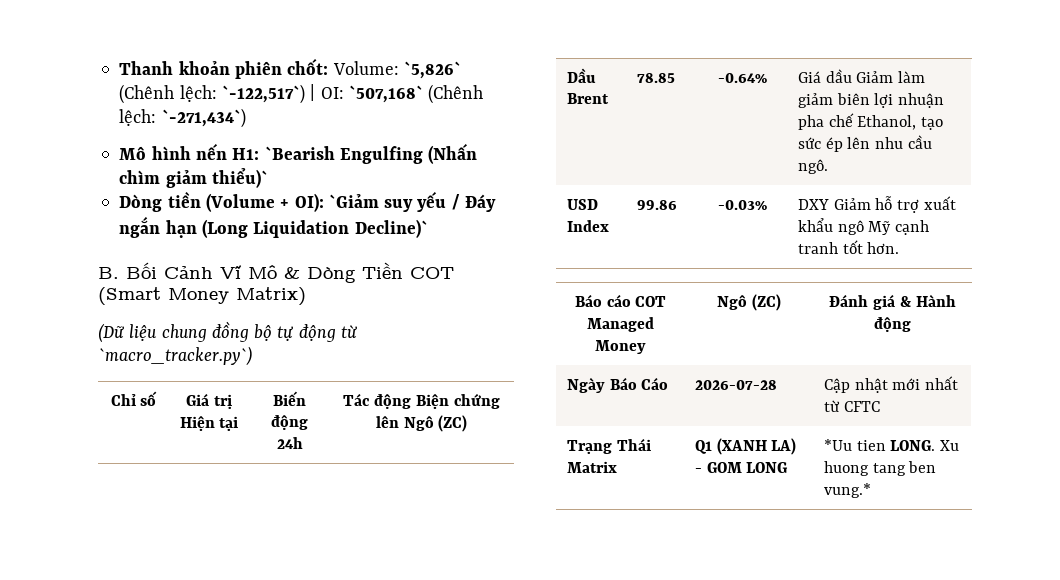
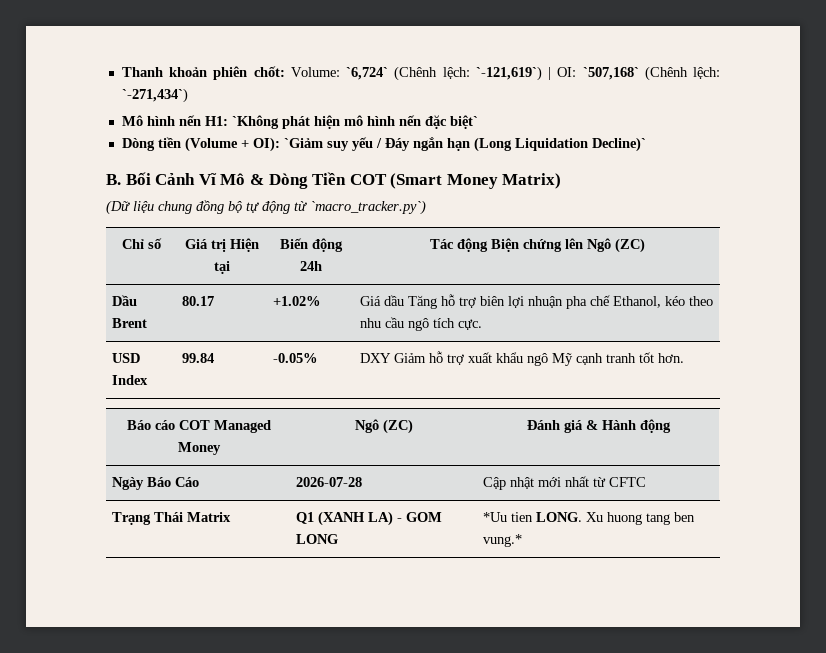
[403,61,461,79] [119,84,305,104] `5,826` (Chênh lệch: `-122,517`) -> [346,66,542,81] `6,724` (Chênh lệch: `-121,619`)
[264,144,478,164] [119,168,268,188] `Bearish Engulfing (Nhấn chìm giảm thiểu)` -> [231,115,478,129] `Không phát hiện mô hình nến đặc biệt`
[636,73,675,83] [717,73,767,83] 78.85 | -0.64% -> [182,296,215,306] [273,296,322,306] 80.17 | +1.02%
[856,71,926,83] [797,93,833,108] Giảm làm giảm -> [408,294,477,309] Tăng hỗ trợ
[921,117,944,130] [797,135,932,152] [797,159,828,174] tạo sức ép lên nhu cầu ngô. -> [665,296,714,306] [360,317,483,331] kéo theo nhu cầu ngô tích cực.
[636,200,677,210] [717,200,767,210] 99.86 | -0.03% -> [182,353,215,363] [273,353,319,363] 99.84 | -0.05%

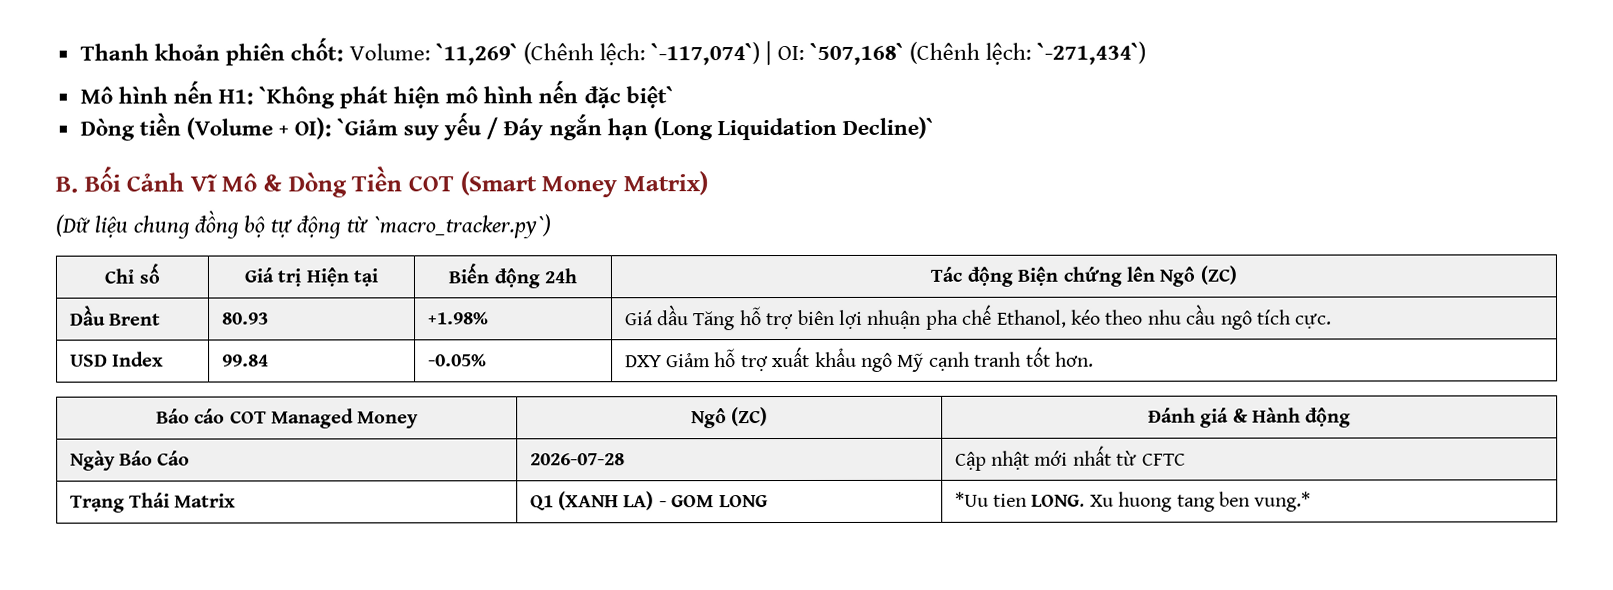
[346,66,542,81] `6,724` (Chênh lệch: `-121,619`) -> [435,42,761,66] `11,269` (Chênh lệch: `-117,074`)
[182,296,215,306] [273,296,322,306] 80.17 | +1.02% -> [221,312,269,325] [427,311,489,325] 80.93 | +1.98%

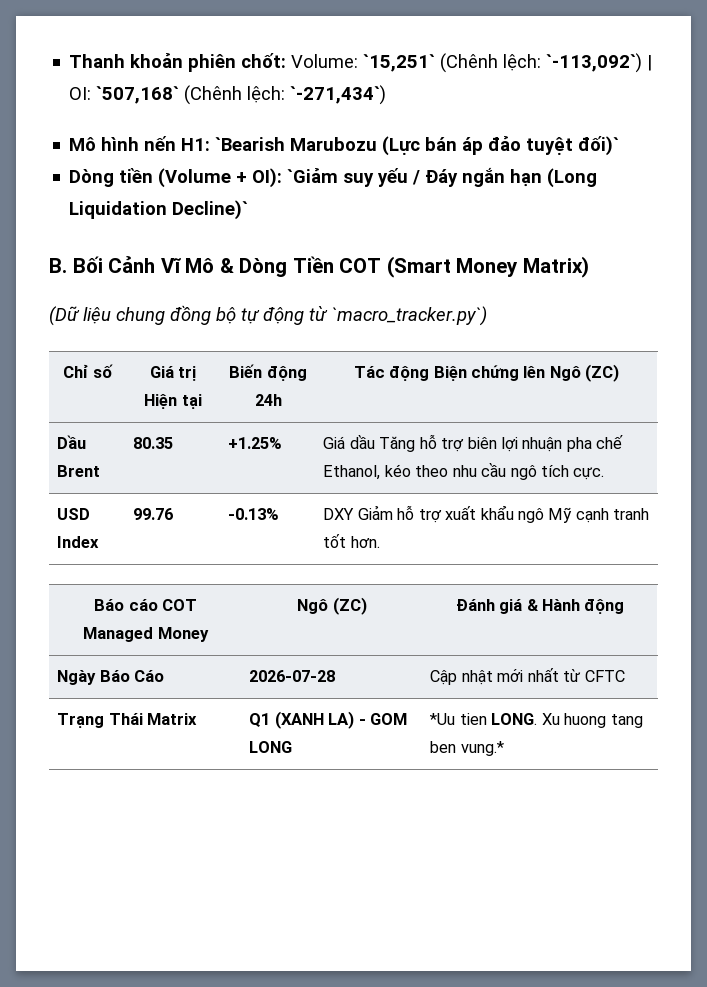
[435,42,761,66] `11,269` (Chênh lệch: `-117,074`) -> [363,53,643,73] `15,251` (Chênh lệch: `-113,092`)
[258,80,674,109] `Không phát hiện mô hình nến đặc biệt` -> [215,136,620,156] `Bearish Marubozu (Lực bán áp đảo tuyệt đối)`
[221,312,269,325] [427,311,489,325] 80.93 | +1.98% -> [133,437,174,449] [228,437,283,449] 80.35 | +1.25%
[221,354,269,367] [427,353,487,367] 99.84 | -0.05% -> [133,508,174,520] [228,508,280,520] 99.76 | -0.13%

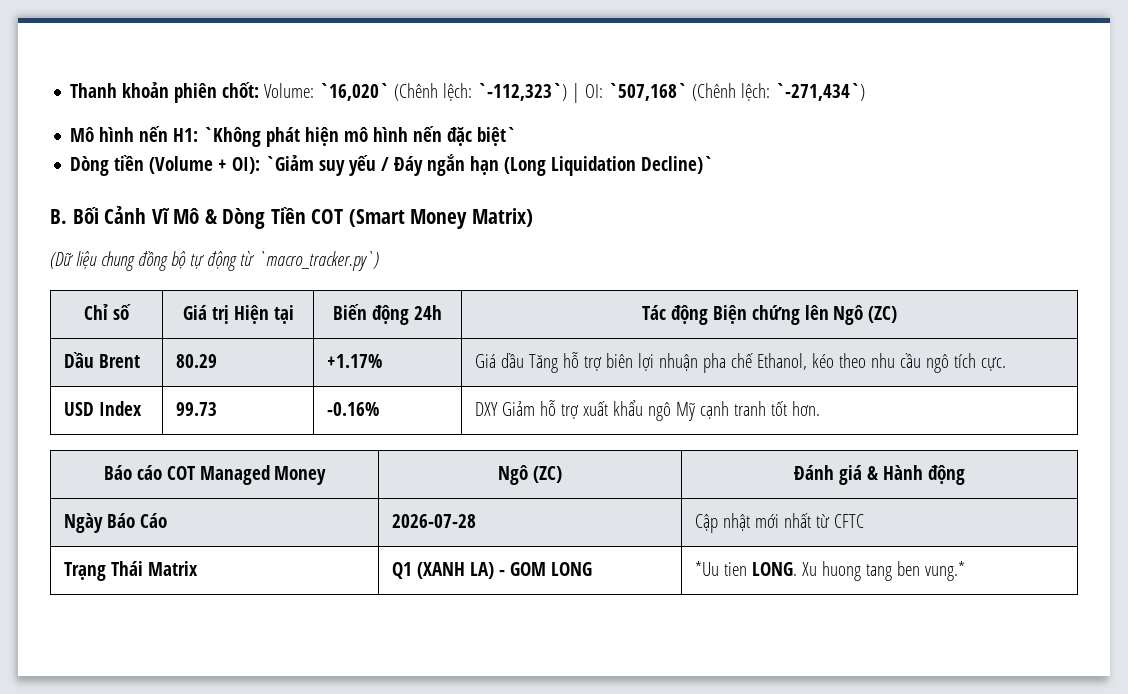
[363,53,643,73] `15,251` (Chênh lệch: `-113,092`) -> [319,83,568,101] `16,020` (Chênh lệch: `-112,323`)
[215,136,620,156] `Bearish Marubozu (Lực bán áp đảo tuyệt đối)` -> [203,126,517,147] `Không phát hiện mô hình nến đặc biệt`
[133,437,174,449] [228,437,283,449] 80.35 | +1.25% -> [175,354,217,368] [326,354,382,368] 80.29 | +1.17%
[133,508,174,520] [228,508,280,520] 99.76 | -0.13% -> [175,402,217,416] [326,402,379,416] 99.73 | -0.16%

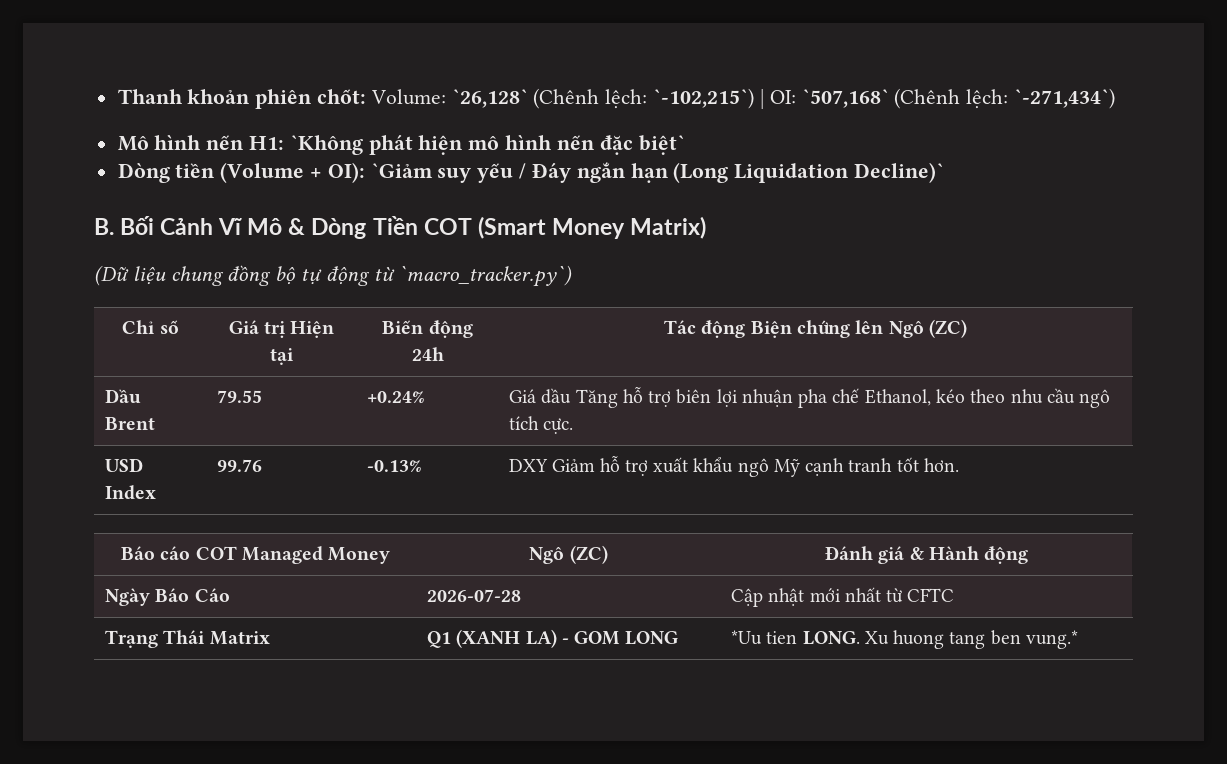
[319,83,568,101] `16,020` (Chênh lệch: `-112,323`) -> [451,88,755,109] `26,128` (Chênh lệch: `-102,215`)
[175,354,217,368] [326,354,382,368] 80.29 | +1.17% -> [217,390,263,403] [367,391,425,403] 79.55 | +0.24%
[175,402,217,416] [326,402,379,416] 99.73 | -0.16% -> [217,459,263,472] [367,460,422,472] 99.76 | -0.13%

